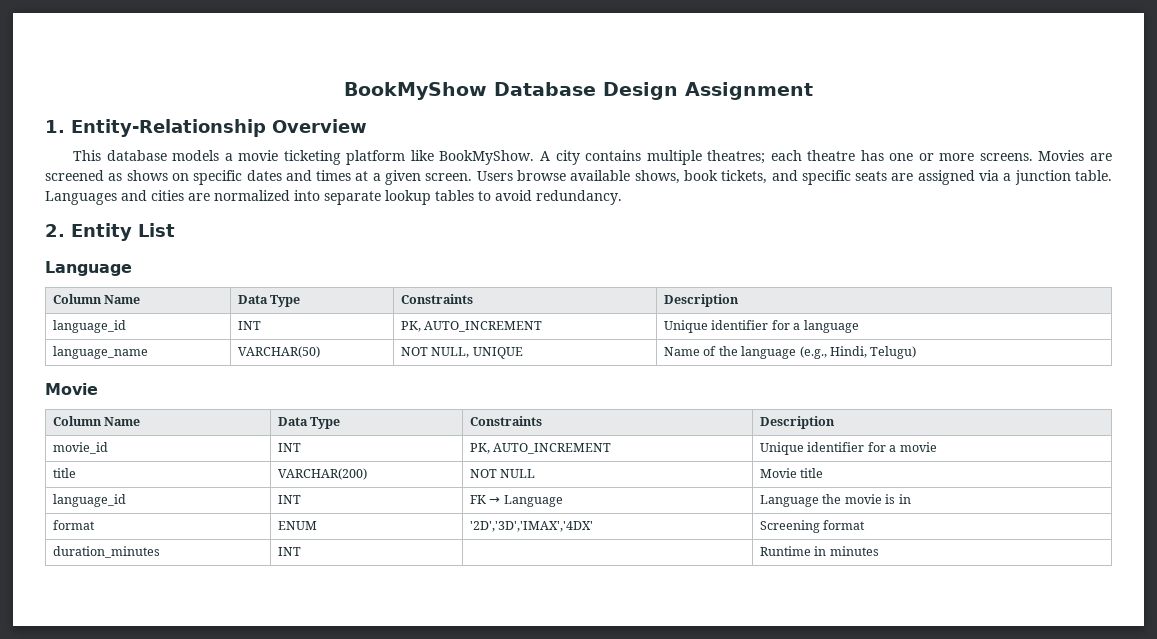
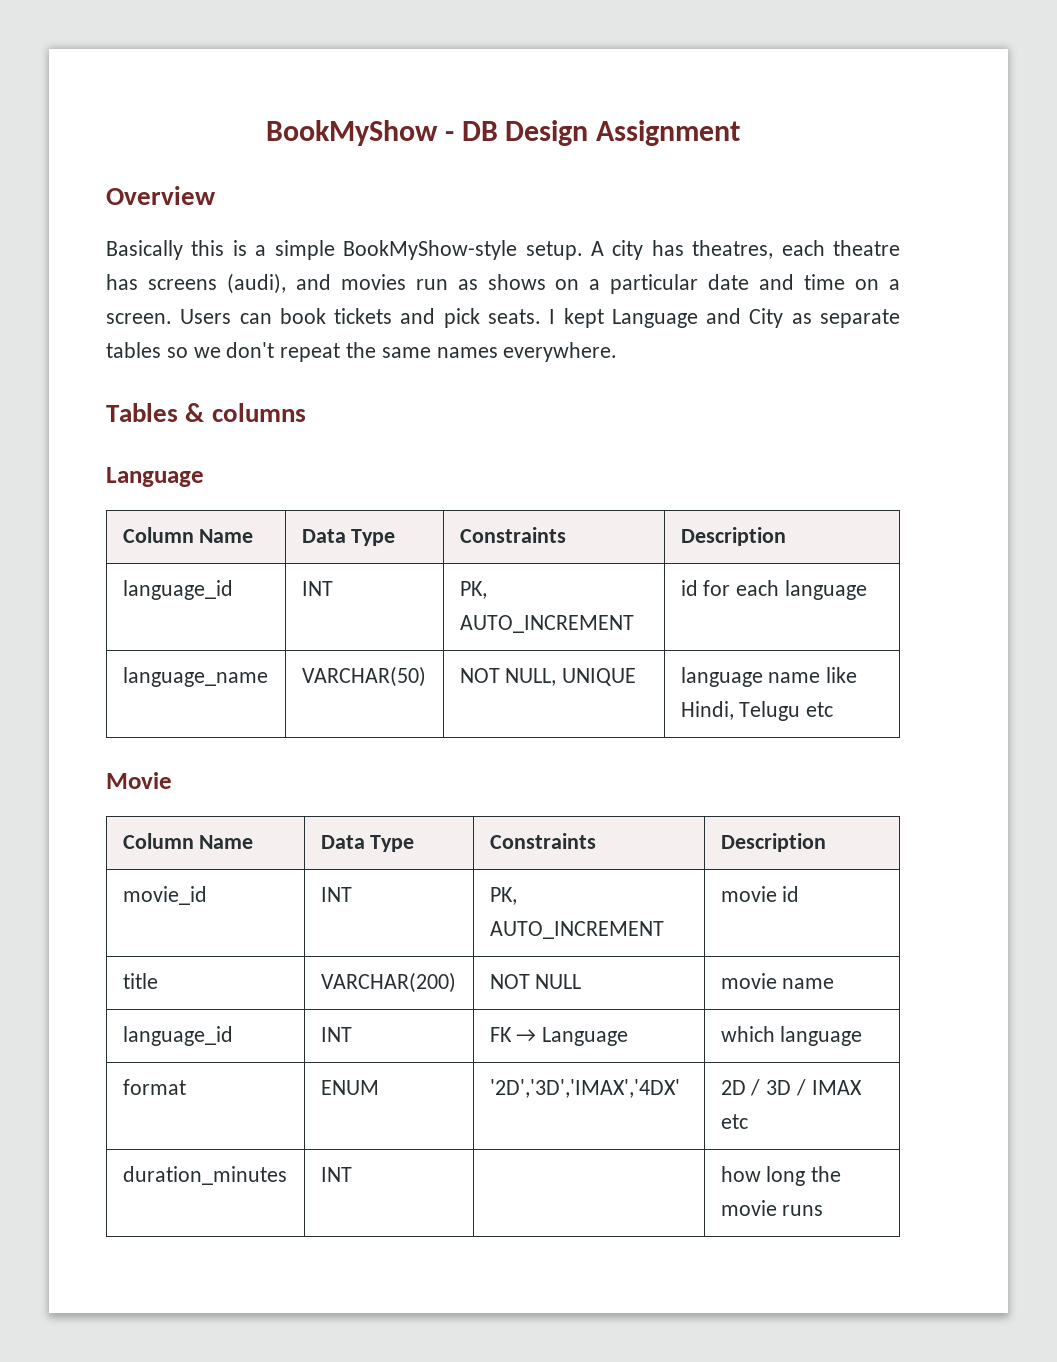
[494,82,596,96] Database -> [444,121,498,141] - DB
[45,119,266,137] 1. Entity-Relationship -> (741, 133) none
[73,150,1112,165] [45,170,1112,185] [45,190,622,205] [45,223,175,241] This database models a movie ticketing platform like BookMyShow. A city contains multiple theatres; each theatre has one or more screens. Movies are screened as shows on specific dates and times at a given screen. Users browse available shows, book tickets, and specific seats are assigned via a junction table. Languages and cities are normalized into separate lookup tables to avoid redundancy. // 2. Entity List -> [106,240,900,260] [106,273,900,294] [106,308,901,328] [106,342,618,362] [106,403,306,422] Basically this is a simple BookMyShow-style setup. A city has theatres, each theatre has screens (audi), and movies run as shows on a particular date and time on a screen. Users can book tickets and pick seats. I kept Language and City as separate tables so we don't repeat the same names everywhere. // Tables & columns
[664,320,801,333] Unique identifier for a -> [680,580,780,596] id for each
[664,346,917,359] Name of the language (e.g., Hindi, Telugu) -> [680,667,858,687] [680,701,834,721] language name like Hindi, Telugu etc
[760,442,937,455] Unique identifier for a movie -> [720,886,800,902] movie id
[760,468,824,478] Movie title -> [720,973,835,989] movie name
[760,494,911,507] [53,520,96,530] [278,521,318,530] [470,521,594,532] [760,520,866,533] [53,546,161,558] [278,547,302,556] [760,546,879,556] Language the movie is in // format | ENUM | '2D','3D','IMAX','4DX' | Screening format // duration_minutes | INT | | Runtime in minutes -> [720,1026,863,1046] [122,1079,186,1095] [320,1080,379,1095] [489,1079,680,1098] [720,1079,862,1096] [720,1114,748,1129] [122,1166,287,1185] [320,1167,352,1182] [720,1166,842,1186] [720,1200,824,1216] which language // format | ENUM | '2D','3D','IMAX','4DX' | 2D / 3D / IMAX etc // duration_minutes | INT | | how long the movie runs

